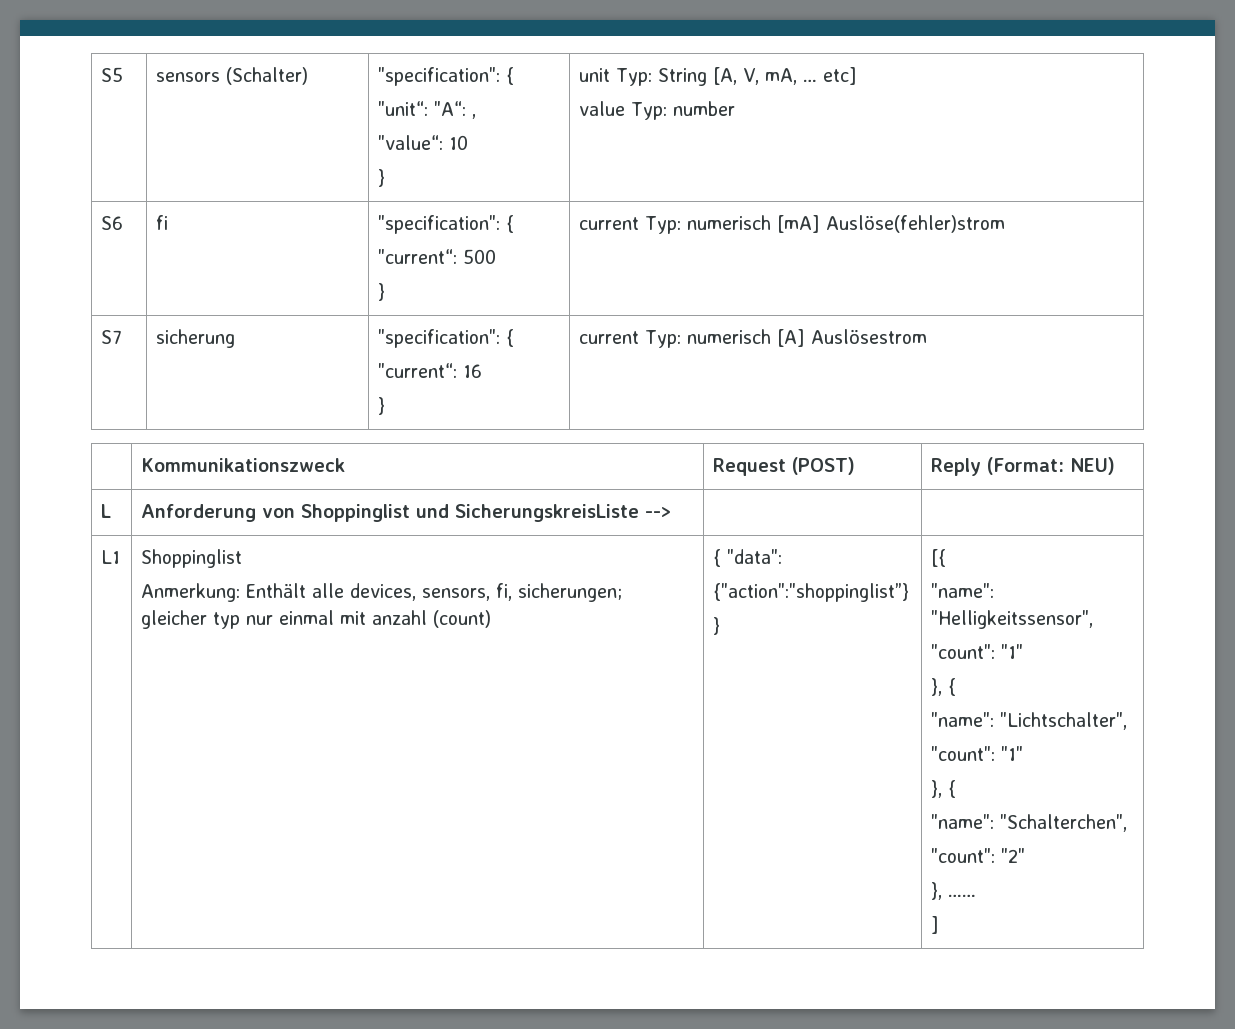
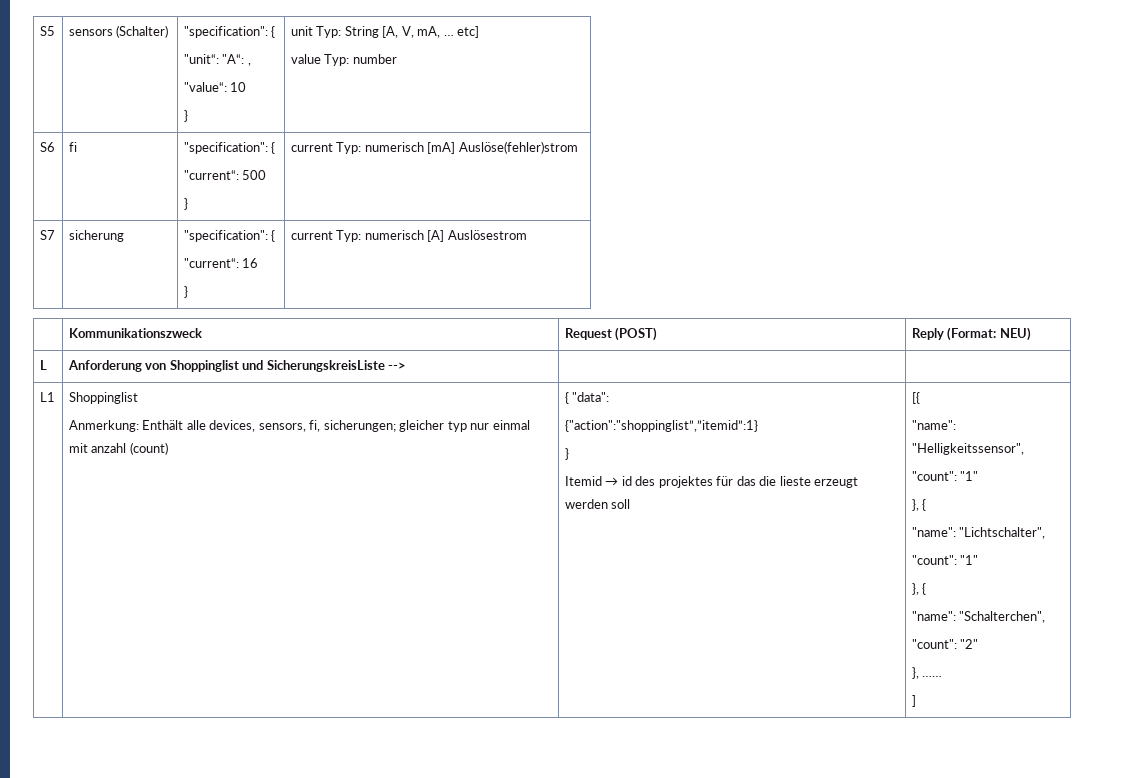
[713,583,910,602] [713,617,721,635] {"action":"shoppinglist”} // } -> [564,420,758,432] [564,448,569,460] [564,476,859,488] [564,499,631,509] {"action":"shoppinglist”,”itemid”:1} // } // Itemid → id des projektes für das die lieste erzeugt werden soll

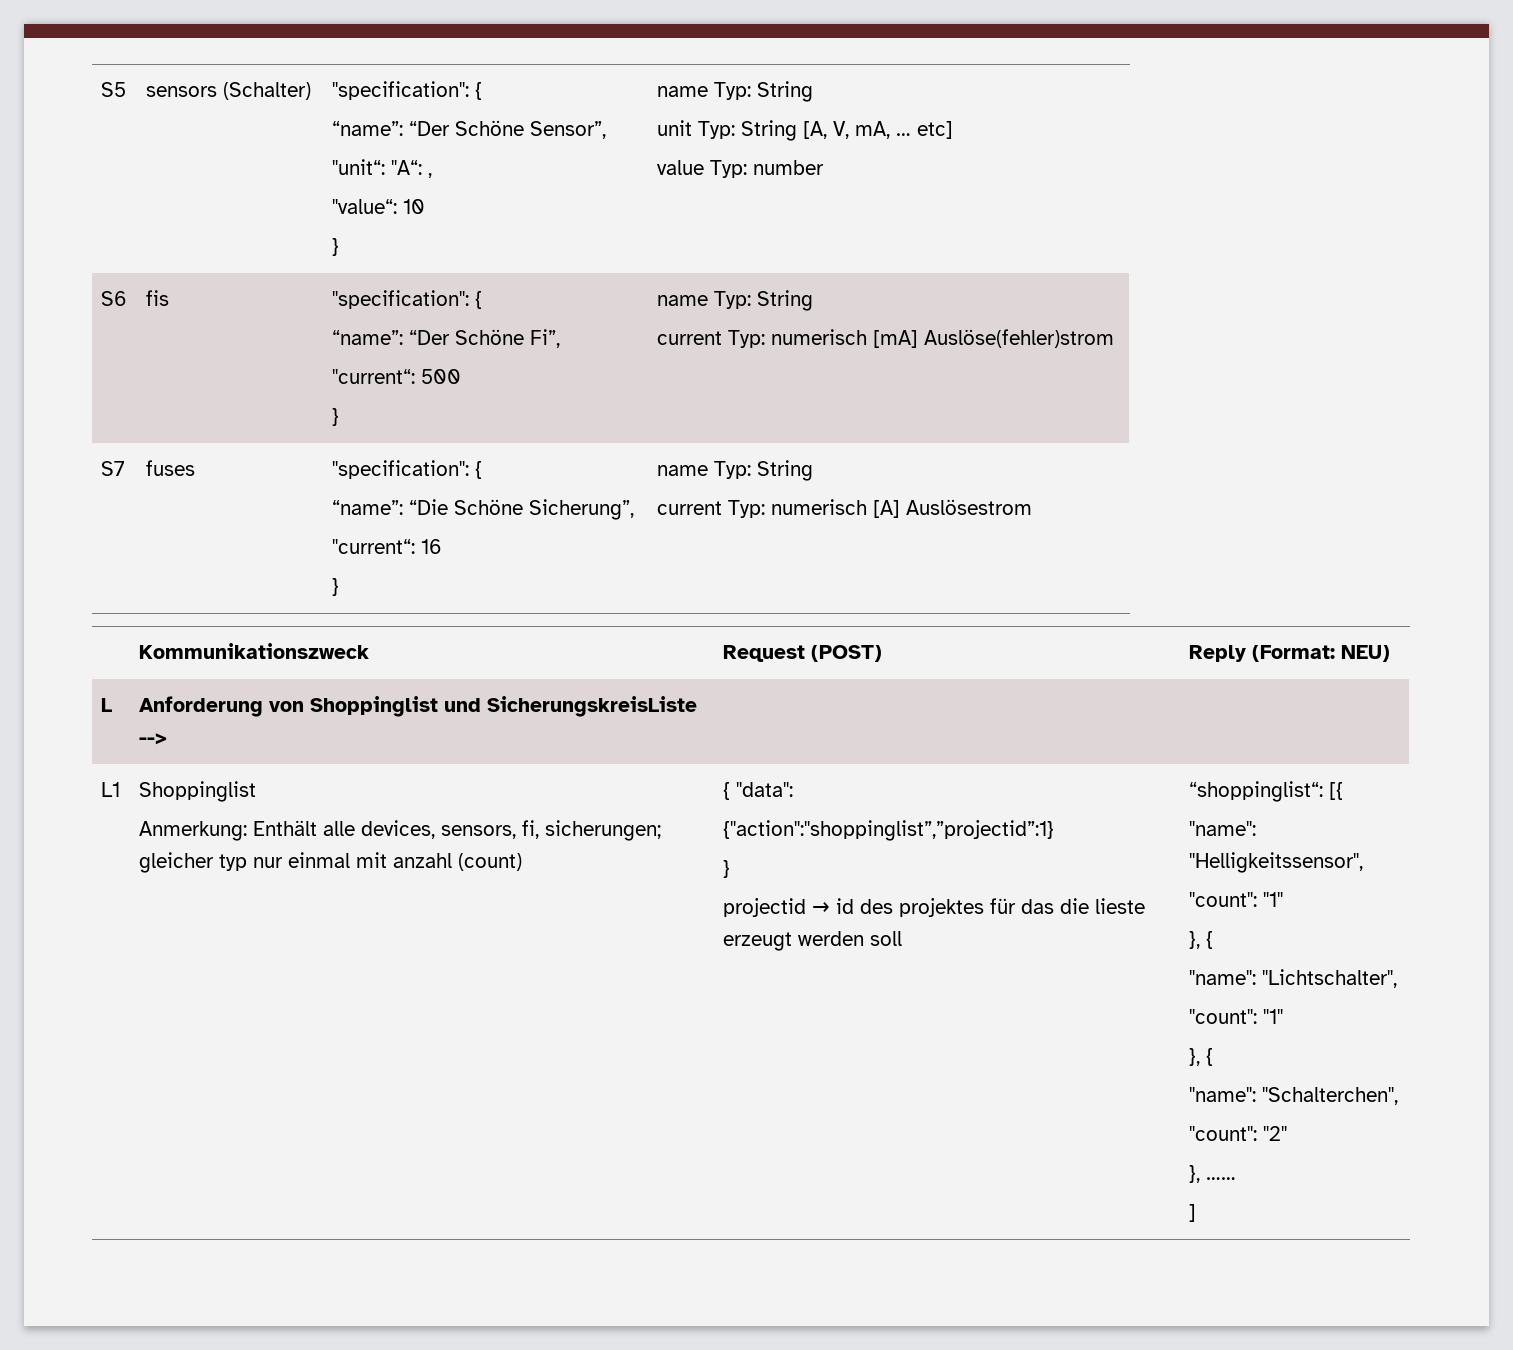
(276, 32) none -> [332,120,607,139] // “name”: “Der Schöne Sensor”,
(188, 116) none -> [657,81,814,102] name Typ: String //
[68,142,77,152] [183,142,276,154] fi | "specification": { -> [146,290,170,306] [332,290,483,309] [332,329,561,348] fis | "specification": { // “name”: “Der Schöne Fi”,
(188, 204) none -> [657,290,814,311] name Typ: String //
[68,230,124,242] [183,230,276,242] sicherung | "specification": { -> [146,460,196,476] [332,460,483,479] [332,499,635,520] fuses | "specification": { // “name”: “Die Schöne Sicherung”,
(188, 292) none -> [657,460,814,481] name Typ: String //
[564,420,758,432] {"action":"shoppinglist”,”itemid”:1} -> [723,820,1055,841] {"action":"shoppinglist”,”projectid”:1}
[564,476,602,486] Itemid -> [723,898,807,917] projectid
(631, 504) none -> [1189,781,1324,802] “shoppinglist“:

